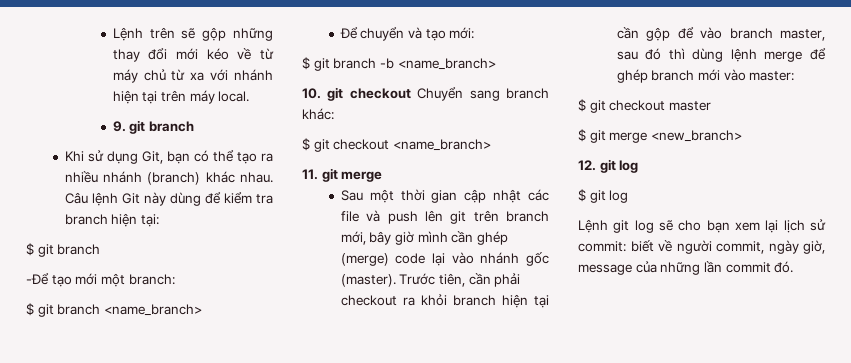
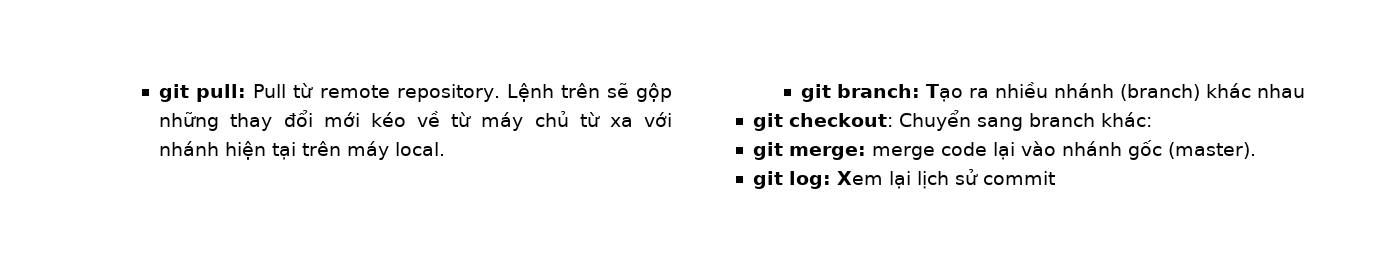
(112, 34) none -> [159,83,500,102] git pull: Pull từ remote repository.
[112,120,194,134] [64,149,257,164] 9. git branch // Khi sử dụng Git, bạn có thể tạo -> [801,84,964,102] git branch: Tạo
[239,172,273,183] [64,191,273,206] [64,213,160,227] [26,243,101,257] [26,272,175,287] [26,303,202,317] [339,26,475,41] [302,57,496,71] [302,86,549,101] [302,108,334,120] [302,138,491,152] [302,168,383,182] [340,189,549,203] [340,210,549,224] [340,231,509,245] [340,253,389,266] nhau. Câu lệnh Git này dùng để kiểm tra branch hiện tại: // $ git branch // -Để tạo mới một branch: // $ git branch <name_branch> // Để chuyển và tạo mới: // $ git branch -b <name_branch> // 10. git checkout Chuyển sang branch khác: // $ git checkout <name_branch> // 11. git merge // Sau một thời gian cập nhật các file và push lên git trên branch mới, bây giờ mình cần ghép (merge) -> [1257,84,1306,98] [753,110,1153,131] [753,142,936,160] nhau // git checkout: Chuyển sang branch khác: // git merge: merge
[399,273,521,287] [340,294,549,308] [616,26,825,41] [616,47,826,62] [616,69,795,83] [578,99,711,113] [578,129,742,143] [578,159,639,173] [578,189,629,203] [578,219,826,233] [578,240,825,254] [578,261,794,275] Trước tiên, cần phải checkout ra khỏi branch hiện tại cần gộp để vào branch master, sau đó thì dùng lệnh merge để ghép branch mới vào master: // $ git checkout master // $ git merge <new_branch> // 12. git log // $ git log // Lệnh git log sẽ cho bạn xem lại lịch sử commit: biết về người commit, ngày giờ, message của những lần commit đó. -> [753,169,1056,189] // git log: Xem lại lịch sử commit

